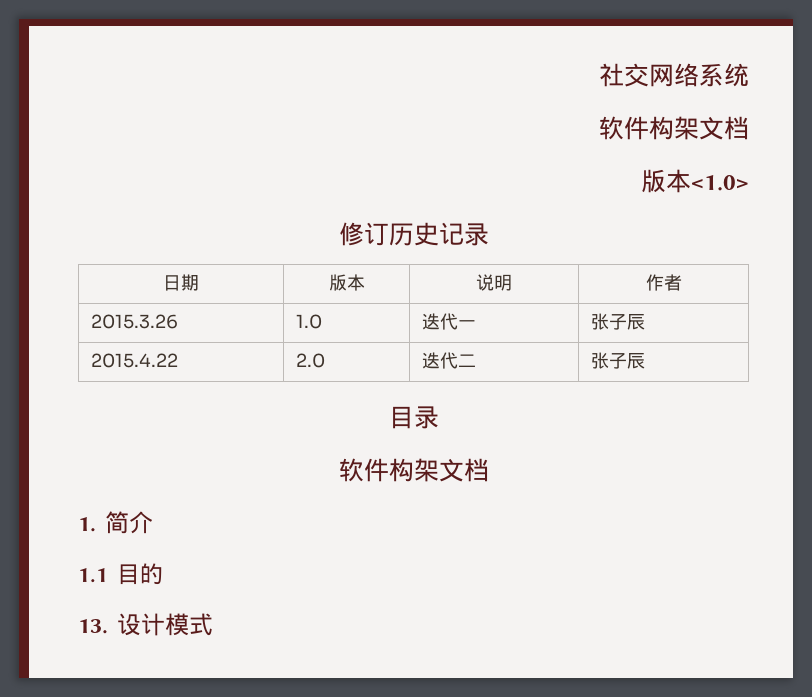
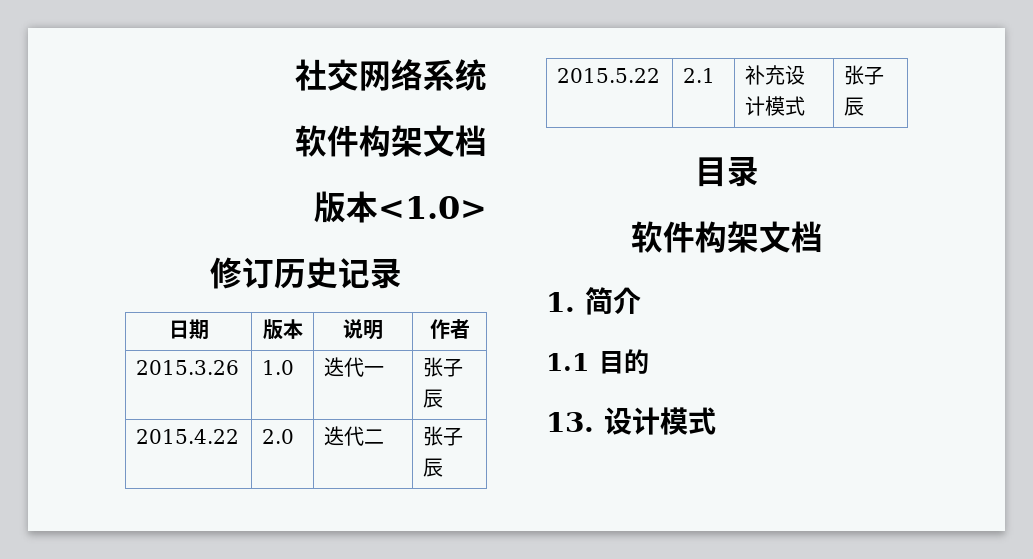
(646, 361) none -> [557,68,661,83] [683,68,716,83] [745,65,806,85] [745,96,806,116] [844,65,885,85] [844,97,865,116] // 2015.5.22 | 2.1 | 补充设计模式 | 张子辰

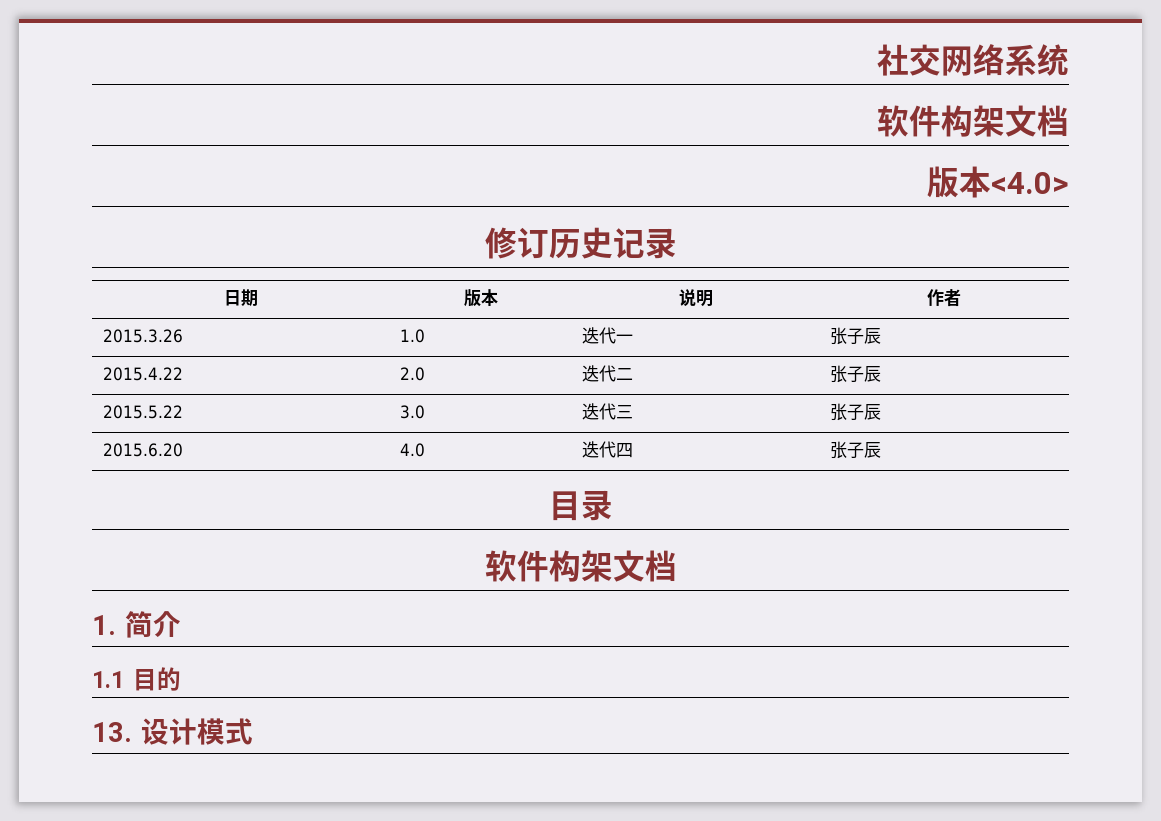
[378,196,487,219] <1.0> -> [991,172,1069,194] <4.0>
[683,68,716,83] [745,65,806,85] [745,96,806,116] 2.1 | 补充设计模式 -> [400,405,426,419] [582,403,634,420] [830,403,882,421] [103,443,184,457] [400,443,426,457] [582,441,634,458] 3.0 | 迭代三 | 张子辰 // 2015.6.20 | 4.0 | 迭代四

